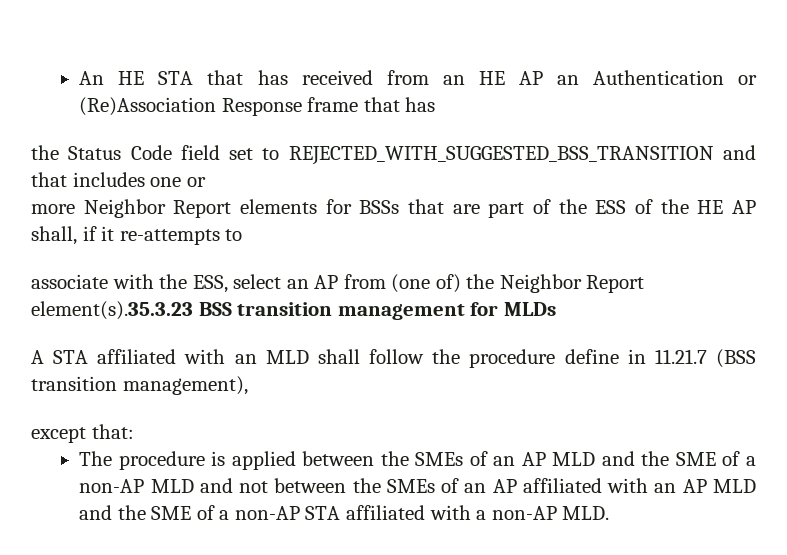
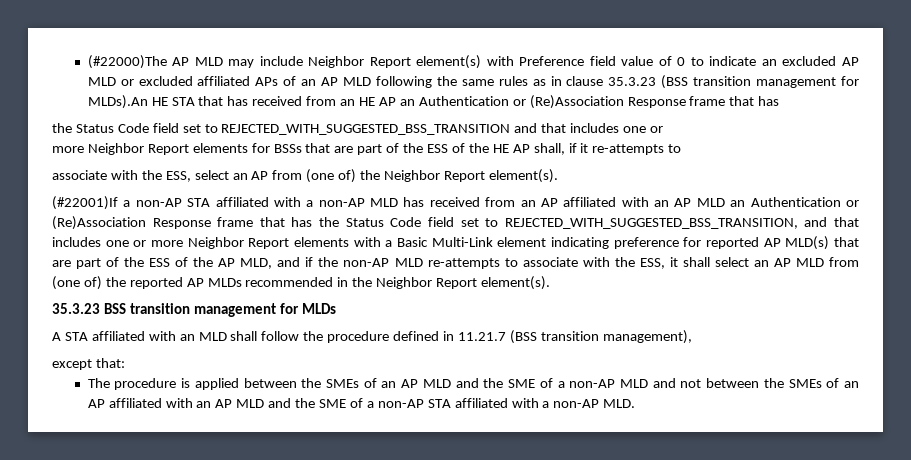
[79,71,105,85] An -> [87,55,859,69] [87,75,860,89] [87,95,148,109] (#22000)The AP MLD may include Neighbor Report element(s) with Preference field value of 0 to indicate an excluded AP MLD or excluded affiliated APs of an AP MLD following the same rules as in clause 35.3.23 (BSS transition management for MLDs).An
[31,301,193,320] element(s).35.3.23 -> [488,169,558,183] [52,196,860,210] [52,216,860,230] [52,236,859,250] [52,257,860,269] [52,276,551,290] [52,303,100,314] element(s). // (#22001)If a non-AP STA affiliated with a non-AP MLD has received from an AP affiliated with an AP MLD an Authentication or (Re)Association Response frame that has the Status Code field set to REJECTED_WITH_SUGGESTED_BSS_TRANSITION, and that includes one or more Neighbor Report elements with a Basic Multi-Link element indicating preference for reported AP MLD(s) that are part of the ESS of the AP MLD, and if the non-AP MLD re-attempts to associate with the ESS, it shall select an AP MLD from (one of) the reported AP MLDs recommended in the Neighbor Report element(s). // 35.3.23
[564,349,619,364] define -> [393,331,440,341] defined

